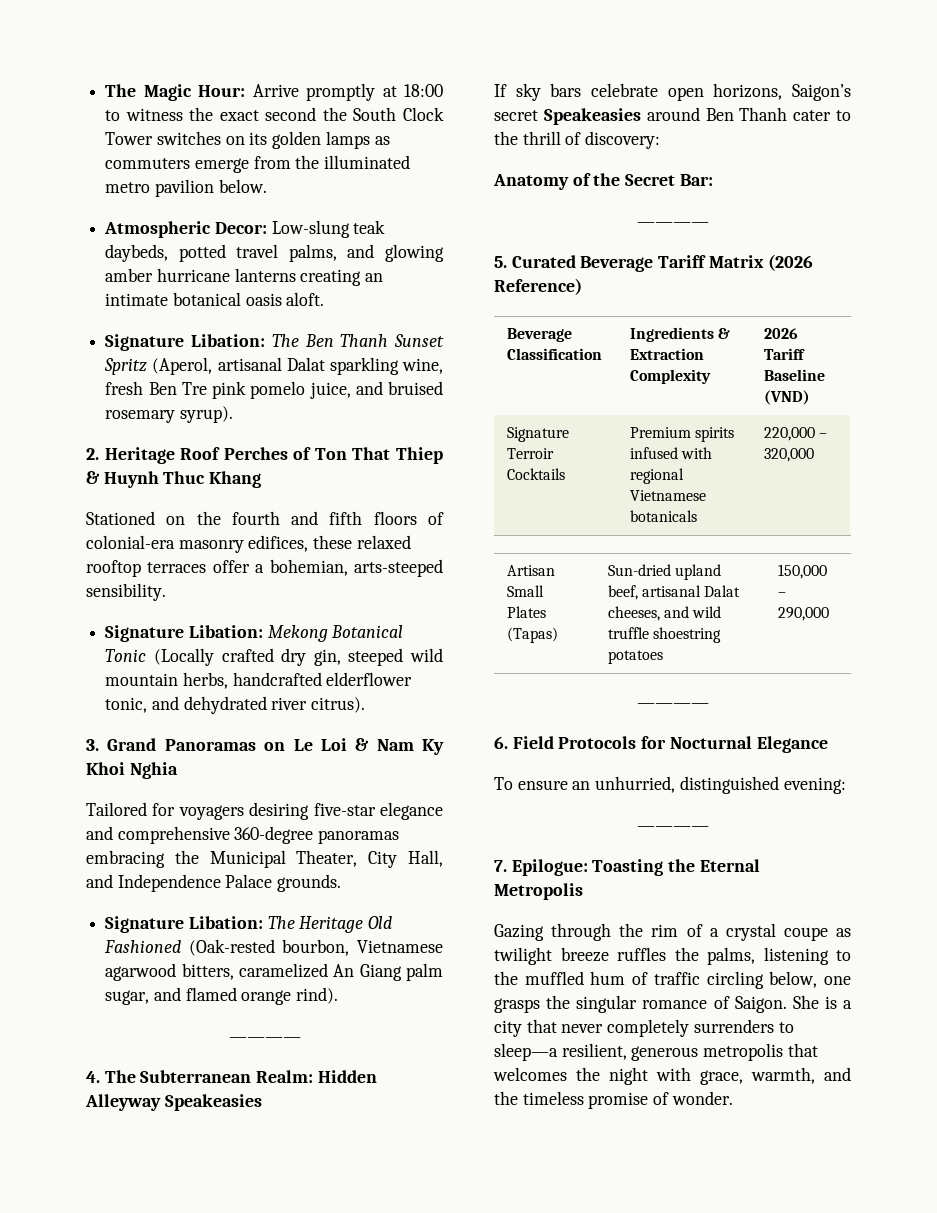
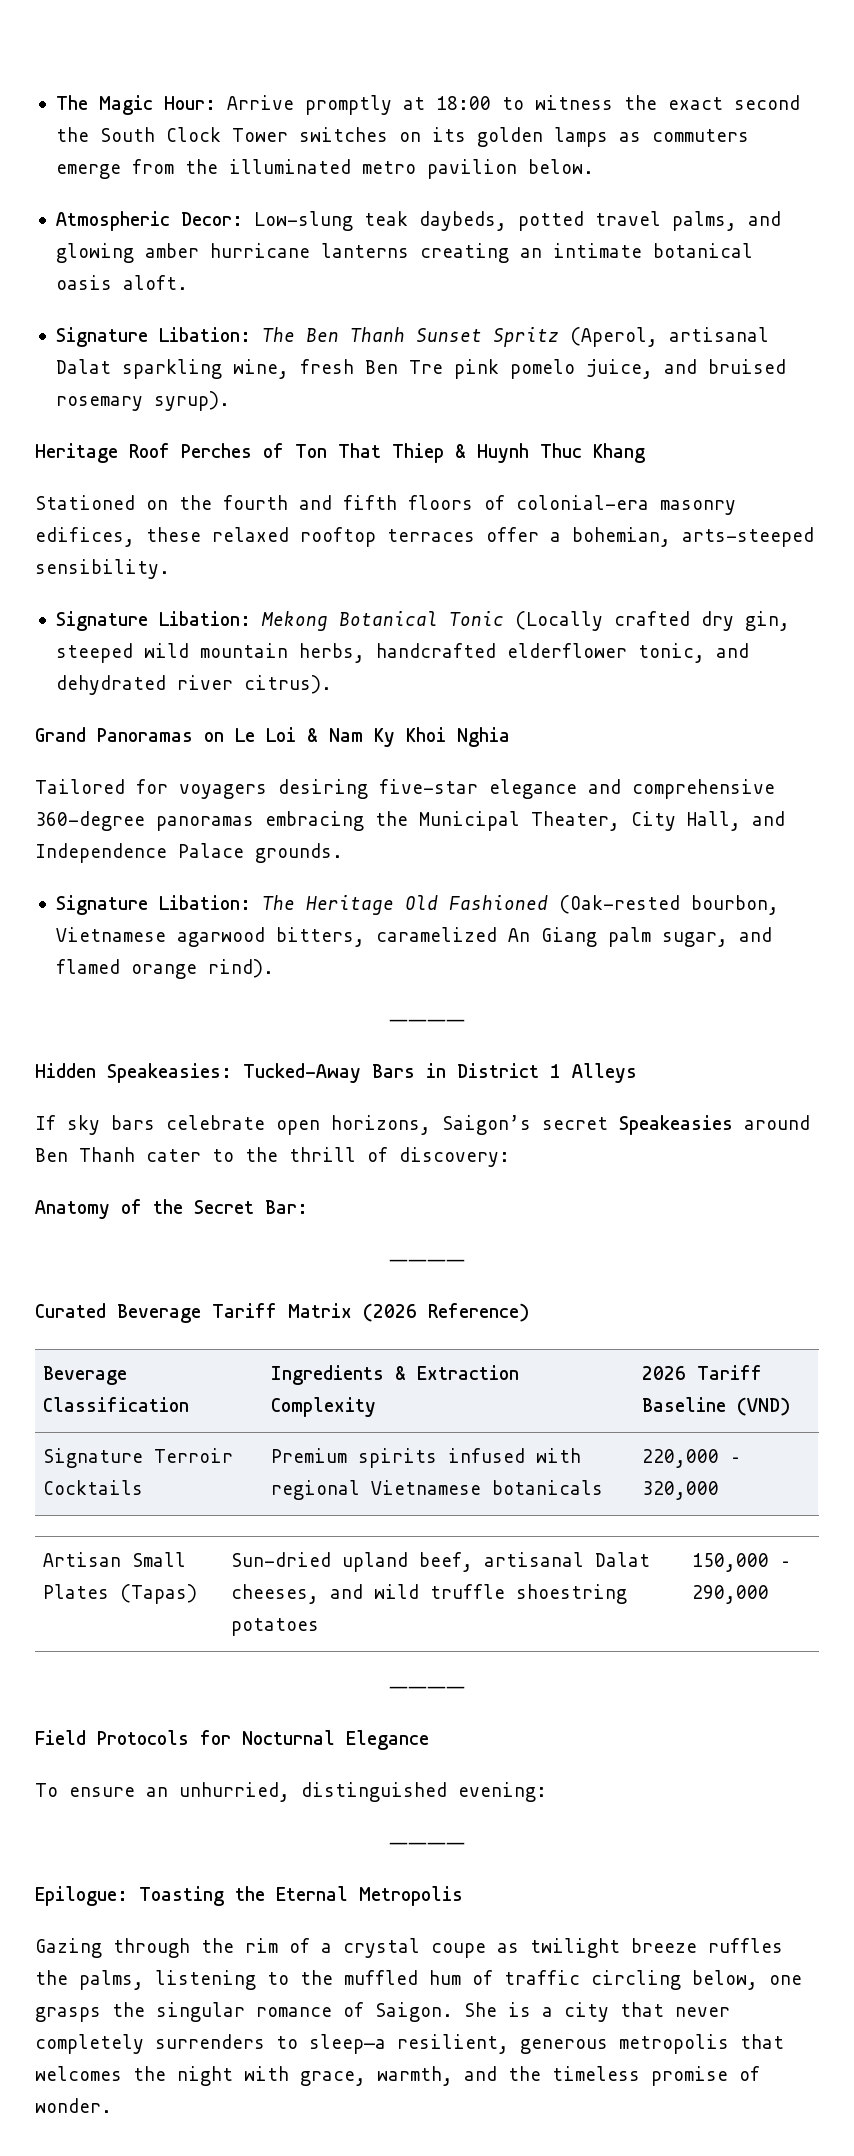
[86,448,99,460] 2. -> (230, 401) none
[86,739,99,751] 3. -> (332, 684) none
[86,1070,377,1083] [85,1094,262,1111] 4. The Subterranean Realm: Hidden Alleyway Speakeasies -> [35,1063,637,1083] Hidden Speakeasies: Tucked-Away Bars in District 1 Alleys
[494,256,507,268] 5. -> (465, 1262) none
[494,736,508,749] 6. -> (465, 1689) none
[494,860,507,872] 7. -> (465, 1845) none

